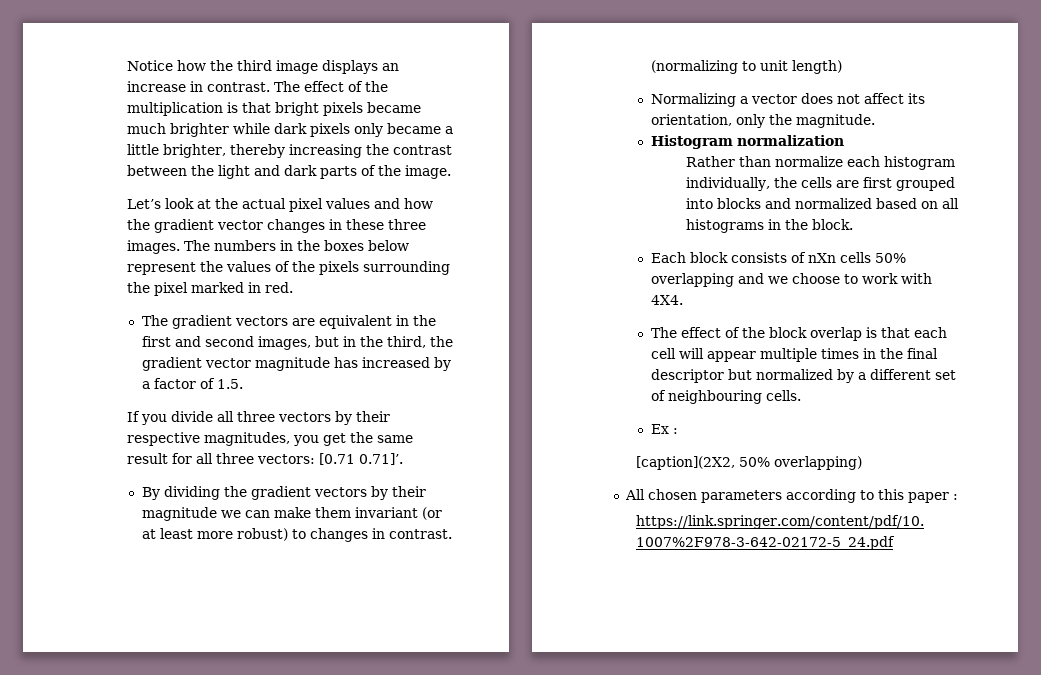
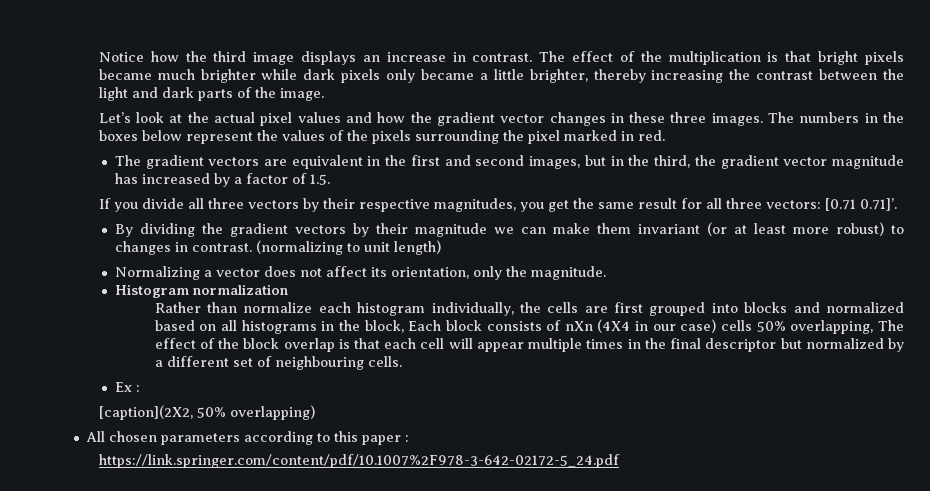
[811,219,853,230] block. // -> [364,320,404,333] block,
[839,252,906,263] [650,273,932,287] [650,295,683,305] cells 50% overlapping and we choose to work with 4X4. // -> [597,319,874,334] (4X4 in our case) cells 50% overlapping,

